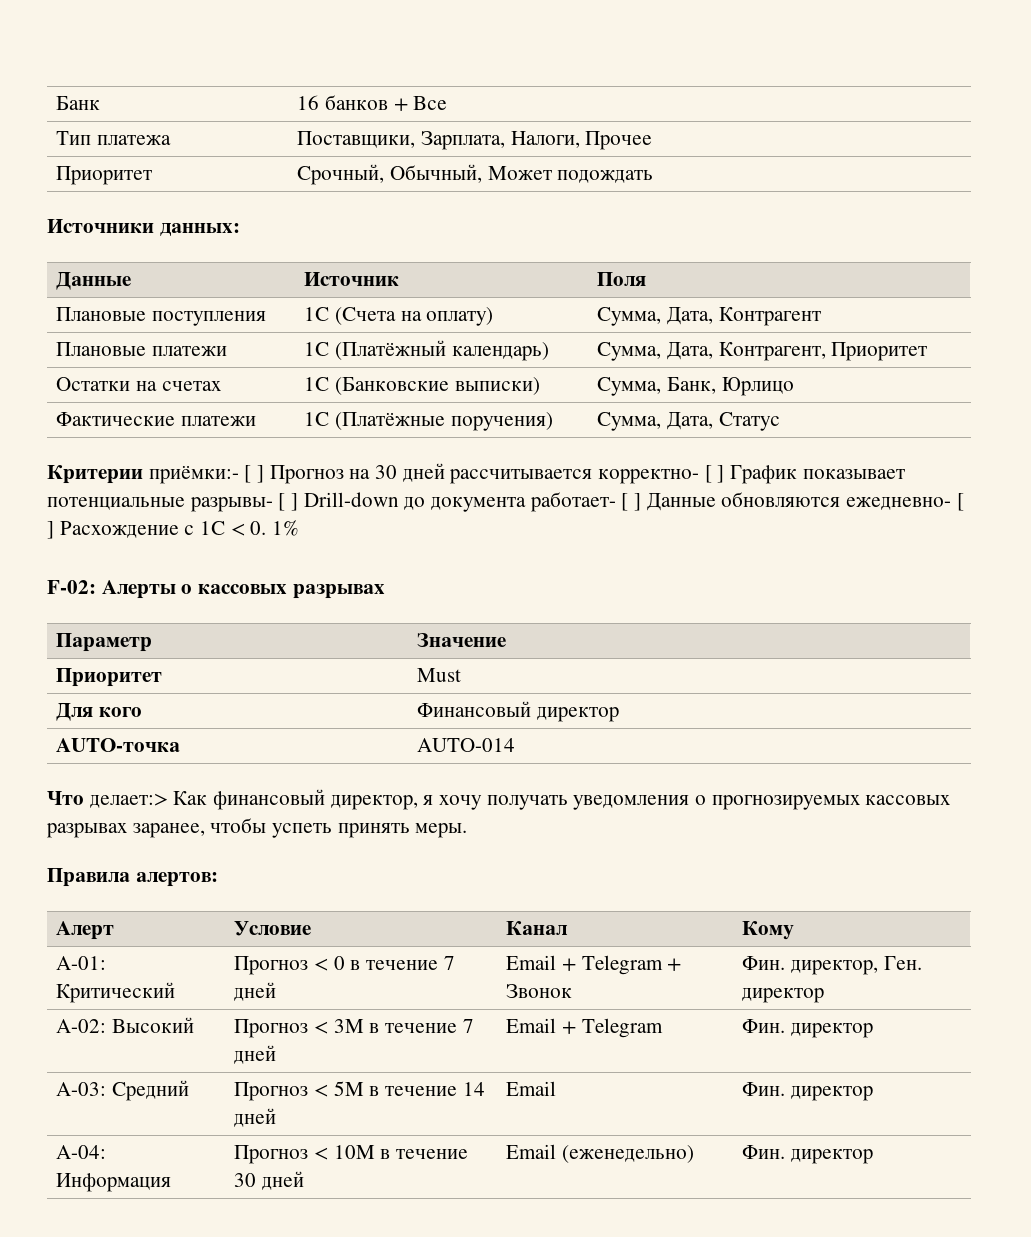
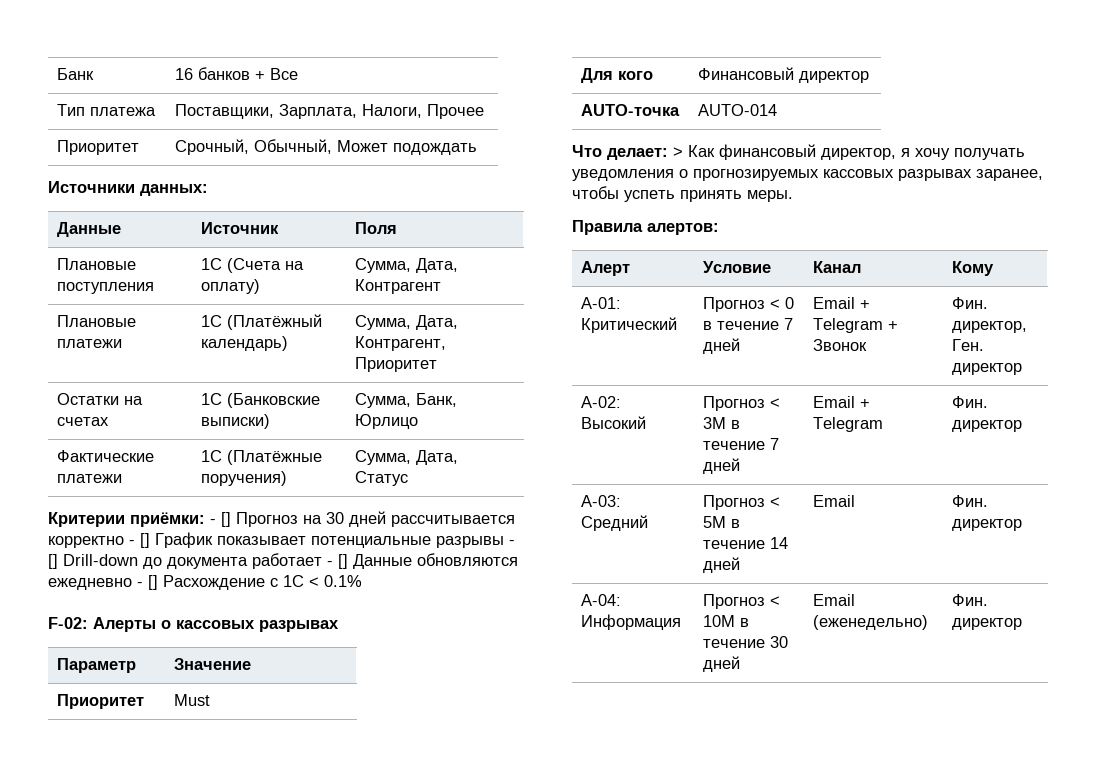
[148,465,265,484] приёмки:- [ ] -> [130,512,231,527] приёмки: - []
[598,465,905,484] [47,492,964,512] [47,521,54,539] корректно- [ ] График показывает потенциальные разрывы- [ ] Drill-down до документа работает- [ ] Данные обновляются ежедневно- [ ] -> [48,532,515,548] [48,553,518,569] [48,575,158,590] корректно - [] График показывает потенциальные разрывы - [] Drill-down до документа работает - [] Данные обновляются ежедневно - []
[250,520,300,536] 0. 1% -> [324,575,362,587] 0.1%
[89,793,168,808] делает:> -> [607,147,683,160] делает: >

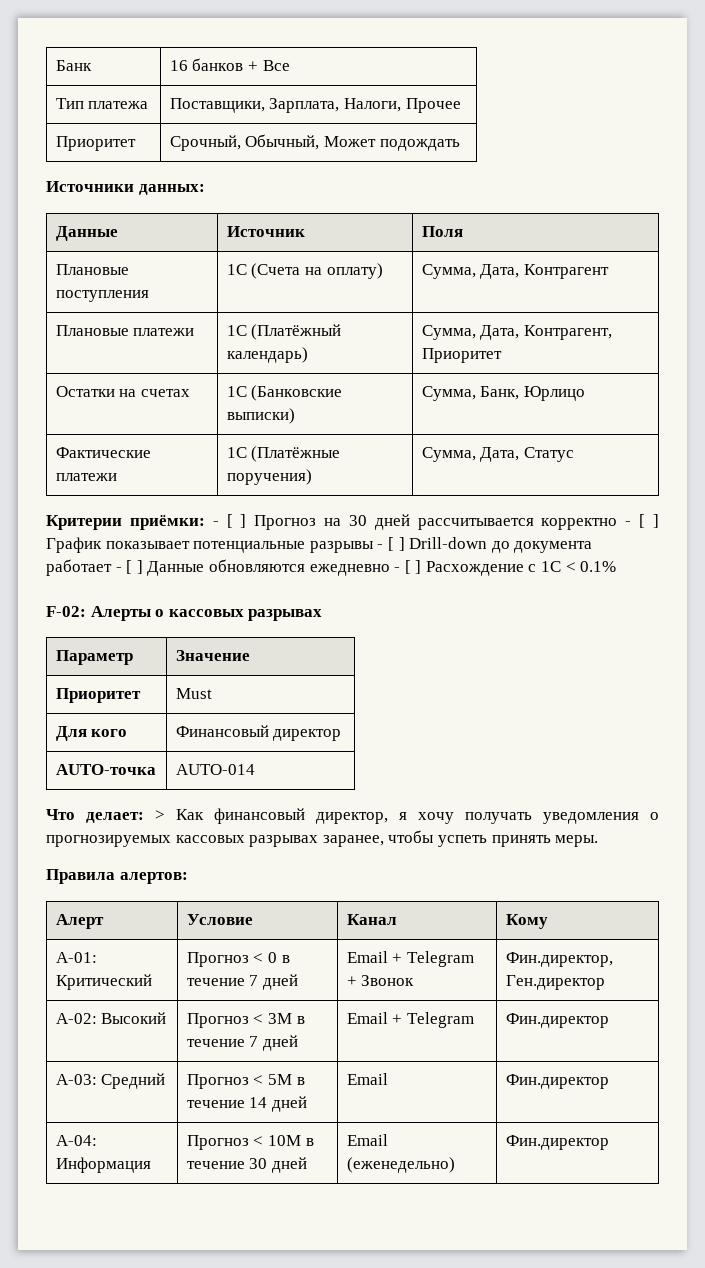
[221,512,231,527] [] -> [226,514,247,528] [ ]
[140,533,150,548] [] -> [639,514,659,528] [ ]
[48,554,58,569] [] -> [387,537,405,551] [ ]
[338,554,348,569] [] -> [126,560,143,574] [ ]
[148,575,158,590] [] -> [404,560,422,574] [ ]
[952,297,989,309] [952,321,1028,333] [952,339,985,351] [952,363,1023,375] Фин. директор, Ген. директор -> [505,952,613,967] [505,975,605,990] Фин.директор, Ген.директор
[952,396,989,408] [952,420,1023,432] Фин. директор -> [505,1013,609,1028] Фин.директор
[952,495,989,507] [952,519,1023,531] Фин. директор -> [505,1074,609,1089] Фин.директор
[952,594,989,606] [952,618,1023,630] Фин. директор -> [505,1135,609,1150] Фин.директор

